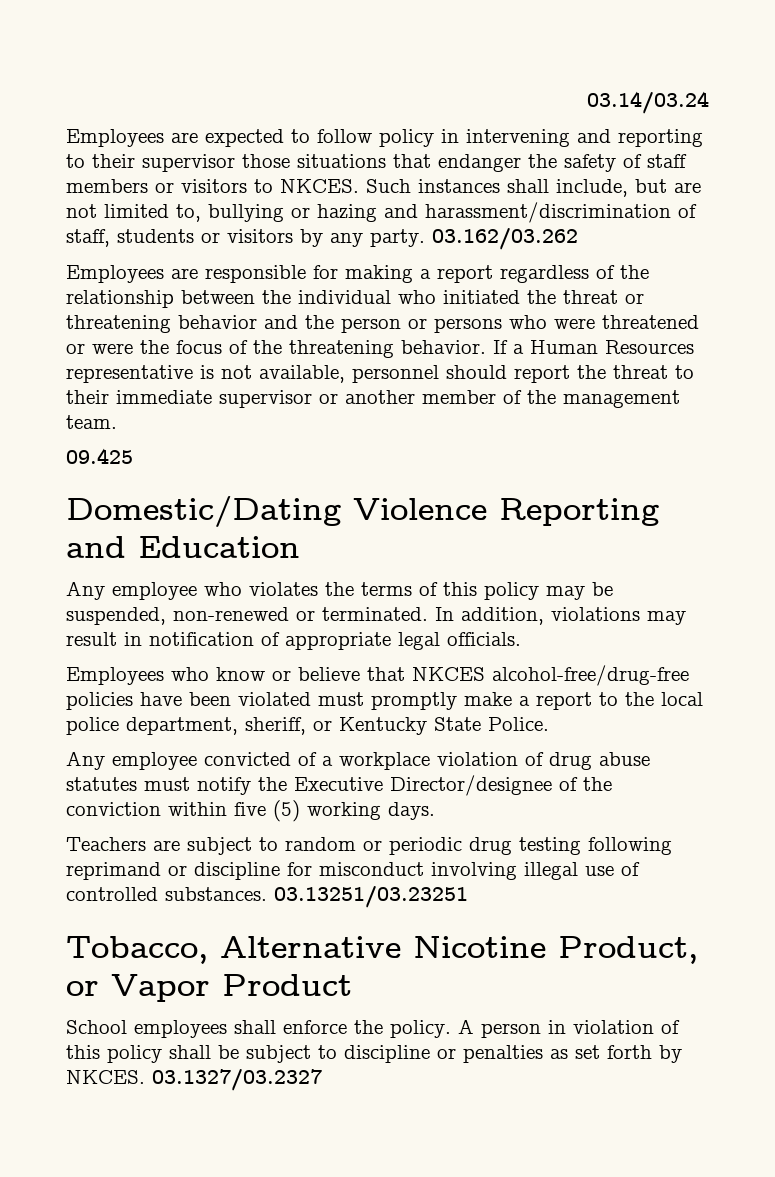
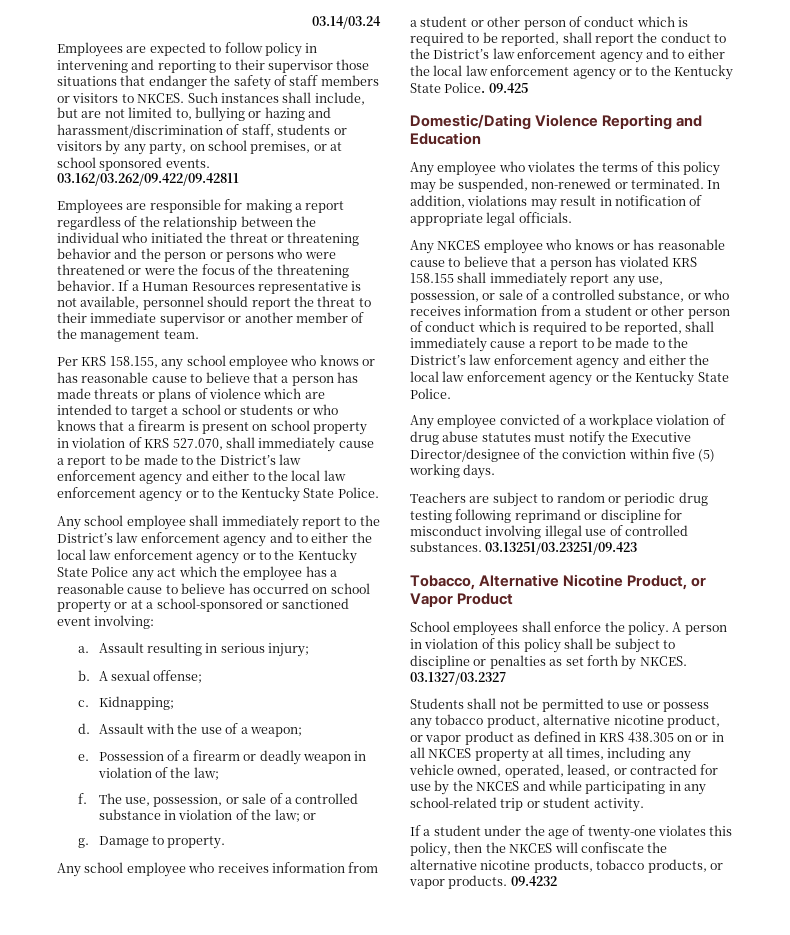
[370,228,578,250] party. 03.162/03.262 -> [149,140,342,155] [57,157,210,171] [57,173,239,186] party, on school premises, or at school sponsored events. 03.162/03.262/09.422/09.42811
(117, 422) none -> [57,355,375,370] [57,372,358,386] [57,388,325,402] [57,404,338,418] [57,420,367,435] [57,437,374,452] [57,454,301,468] [57,470,346,485] [57,487,379,502] [57,515,380,530] [57,532,372,547] [57,549,357,564] [57,566,337,581] [57,583,370,594] [57,598,350,613] [57,615,155,629] [77,642,310,657] [77,670,203,683] [77,696,174,710] [77,723,302,737] [77,750,367,765] [97,767,219,780] [77,793,359,807] [98,809,316,822] [77,836,226,849] [57,862,379,877] [410,16,688,30] [410,32,726,46] [410,48,725,63] [410,65,733,80] [410,82,486,93] Per KRS 158.155, any school employee who knows or has reasonable cause to believe that a person has made threats or plans of violence which are intended to target a school or students or who knows that a firearm is present on school property in violation of KRS 527.070, shall immediately cause a report to be made to the District’s law enforcement agency and either to the local law enforcement agency or to the Kentucky State Police. // Any school employee shall immediately report to the District’s law enforcement agency and to either the local law enforcement agency or to the Kentucky State Police any act which the employee has a reasonable cause to believe has occurred on school property or at a school-sponsored or sanctioned event involving: // a. Assault resulting in serious injury; // b. A sexual offense; // c. Kidnapping; // d. Assault with the use of a weapon; // e. Possession of a firearm or deadly weapon in violation of the law; // f. The use, possession, or sale of a controlled substance in violation of the law; or // g. Damage to property. // Any school employee who receives information from a student or other person of conduct which is required to be reported, shall report the conduct to the District’s law enforcement agency and to either the local law enforcement agency or to the Kentucky State Police.
[66,665,689,686] [66,692,703,710] [66,717,332,735] Employees who know or believe that NKCES alcohol-free/drug-free policies have been violated must promptly make a report to the local police department, sheriff, or -> [410,239,725,254] [410,256,697,270] [410,272,663,287] [410,289,729,303] [410,305,730,319] [410,321,714,335] [410,337,688,352] [410,354,710,369] [410,371,632,386] Any NKCES employee who knows or has reasonable cause to believe that a person has violated KRS 158.155 shall immediately report any use, possession, or sale of a controlled substance, or who receives information from a student or other person of conduct which is required to be reported, shall immediately cause a report to be made to the District’s law enforcement agency and either the local law enforcement agency or the
[274,886,468,908] 03.13251/03.23251 -> [485,542,638,555] 03.13251/03.23251/09.423
(322, 1080) none -> [410,698,709,712] [410,714,720,729] [410,731,724,745] [410,747,691,762] [409,764,719,778] [410,780,706,795] [410,797,644,812] [410,825,733,840] [410,842,668,857] [410,859,723,873] [409,875,557,889] // Students shall not be permitted to use or possess any tobacco product, alternative nicotine product, or vapor product as defined in KRS 438.305 on or in all NKCES property at all times, including any vehicle owned, operated, leased, or contracted for use by the NKCES and while participating in any school-related trip or student activity. // If a student under the age of twenty-one violates this policy, then the NKCES will confiscate the alternative nicotine products, tobacco products, or vapor products. 09.4232

